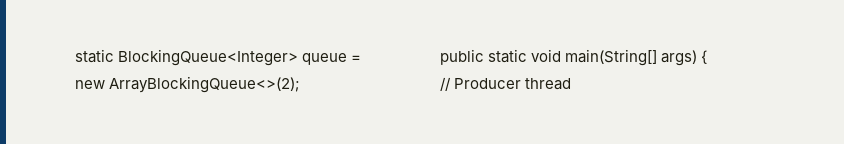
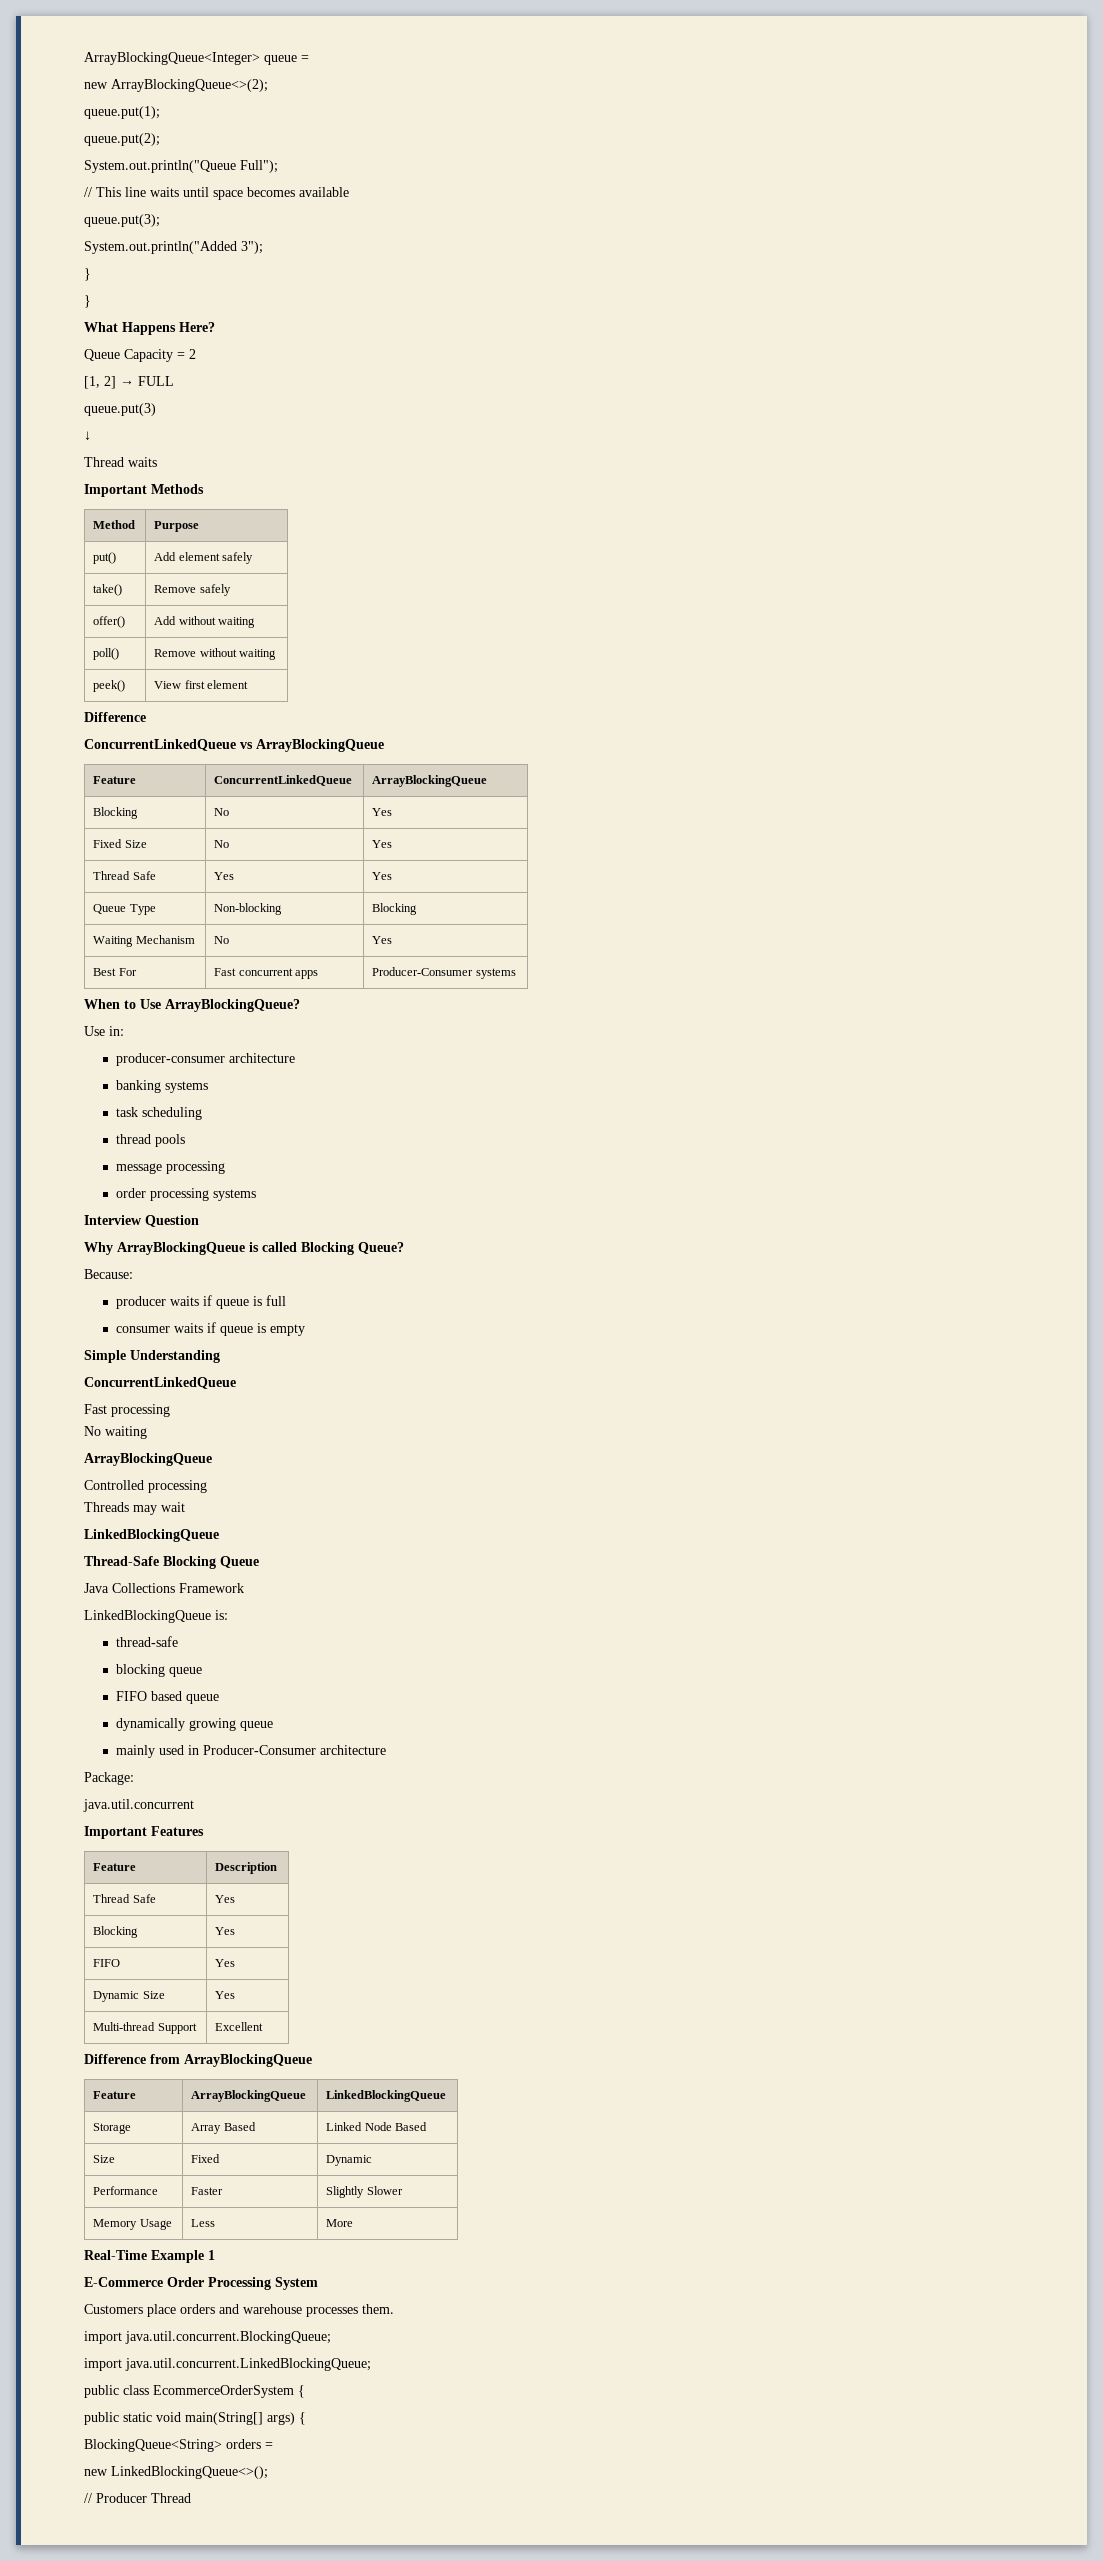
[75,49,299,66] static BlockingQueue<Integer> -> [84,52,260,65] ArrayBlockingQueue<Integer>
(301, 84) none -> [84,106,160,119] [84,133,160,146] [84,160,278,173] [84,187,349,200] [84,214,160,227] [84,241,263,254] [84,268,91,281] [84,295,91,308] [84,322,215,335] [84,349,196,362] [84,376,174,389] [84,403,156,416] [84,431,91,440] [84,457,157,467] [84,484,204,497] [93,520,136,529] [154,521,200,532] [93,552,117,564] [154,552,254,564] [93,584,123,596] [154,584,231,596] [93,616,126,628] [154,616,256,628] [93,648,120,660] [154,648,277,660] [93,680,126,692] [154,680,249,689] [84,712,146,722] [84,739,384,752] [93,776,137,784] [214,775,353,786] [372,775,488,787] [93,807,139,819] [214,808,230,816] [372,808,393,816] [93,839,147,848] [214,840,230,848] [372,840,393,848] [93,871,156,880] [214,872,235,880] [372,872,393,880] [93,904,156,915] [214,903,283,915] [372,903,418,915] [93,935,195,947] [214,936,230,944] [372,936,393,944] [93,968,137,976] [214,968,319,979] [372,967,516,979] [84,999,300,1012] [84,1026,124,1036] [115,1053,295,1066] [115,1080,208,1093] [115,1107,202,1120] [115,1134,185,1147] [115,1161,225,1174] [115,1188,256,1201] [84,1215,199,1227] [84,1242,404,1255] [84,1269,133,1279] [115,1295,286,1309] [115,1322,305,1336] [84,1350,220,1363] [84,1377,236,1389] [84,1404,170,1417] [84,1426,147,1439] [84,1453,212,1466] [84,1480,207,1493] [84,1502,185,1515] [84,1529,219,1542] [84,1556,259,1569] [84,1583,244,1593] [84,1610,228,1623] [115,1636,178,1647] [115,1664,202,1677] [115,1691,219,1704] [115,1718,273,1731] [115,1745,386,1758] [84,1772,134,1785] [83,1799,194,1812] [84,1826,204,1839] [93,1863,137,1871] [215,1862,278,1874] [93,1894,156,1903] [215,1895,236,1903] [93,1926,139,1938] [215,1927,236,1935] [93,1959,121,1967] [215,1959,236,1967] [93,1991,165,2002] [215,1991,236,1999] [93,2022,197,2034] [215,2022,264,2031] [84,2054,312,2067] [93,2091,137,2099] [191,2090,307,2102] [326,2090,447,2102] [93,2123,132,2134] [191,2122,256,2134] [326,2122,428,2131] [93,2155,116,2163] [191,2154,221,2163] [326,2155,373,2166] [93,2186,159,2195] [191,2187,224,2195] [326,2186,403,2198] [93,2219,172,2230] [191,2219,216,2227] [326,2219,354,2227] [84,2250,215,2263] [84,2277,318,2290] [84,2304,394,2317] [84,2331,331,2344] [84,2358,371,2371] [84,2385,305,2398] // queue.put(1); // queue.put(2); // System.out.println("Queue Full"); // // This line waits until space becomes available // queue.put(3); // System.out.println("Added 3"); // } // } // What Happens Here? // Queue Capacity = 2 // [1, 2] → FULL // queue.put(3) // ↓ // Thread waits // Important Methods // Method | Purpose // put() | Add element safely // take() | Remove safely // offer() | Add without waiting // poll() | Remove without waiting // peek() | View first element // Difference // ConcurrentLinkedQueue vs ArrayBlockingQueue // Feature | ConcurrentLinkedQueue | ArrayBlockingQueue // Blocking | No | Yes // Fixed Size | No | Yes // Thread Safe | Yes | Yes // Queue Type | Non-blocking | Blocking // Waiting Mechanism | No | Yes // Best For | Fast concurrent apps | Producer-Consumer systems // When to Use ArrayBlockingQueue? // Use in: // producer-consumer architecture // banking systems // task scheduling // thread pools // message processing // order processing systems // Interview Question // Why ArrayBlockingQueue is called Blocking Queue? // Because: // producer waits if queue is full // consumer waits if queue is empty // Simple Understanding // ConcurrentLinkedQueue // Fast processing // No waiting // ArrayBlockingQueue // Controlled processing // Threads may wait // LinkedBlockingQueue // Thread-Safe Blocking Queue // Java Collections Framework // LinkedBlockingQueue is: // thread-safe // blocking queue // FIFO based queue // dynamically growing queue // mainly used in Producer-Consumer architecture // Package: // java.util.concurrent // Important Features // Feature | Description // Thread Safe | Yes // Blocking | Yes // FIFO | Yes // Dynamic Size | Yes // Multi-thread Support | Excellent // Difference from ArrayBlockingQueue // Feature | ArrayBlockingQueue | LinkedBlockingQueue // Storage | Array Based | Linked Node Based // Size | Fixed | Dynamic // Performance | Faster | Slightly Slower // Memory Usage | Less | More // Real-Time Example 1 // E-Commerce Order Processing System // Customers place orders and warehouse processes them. // import java.util.concurrent.BlockingQueue; // import java.util.concurrent.LinkedBlockingQueue; // public class EcommerceOrderSystem {
(708, 57) none -> [84,2439,273,2452] [84,2466,268,2479] // BlockingQueue<String> orders = // new LinkedBlockingQueue<>();
[525,78,572,90] thread -> [151,2493,191,2503] Thread

